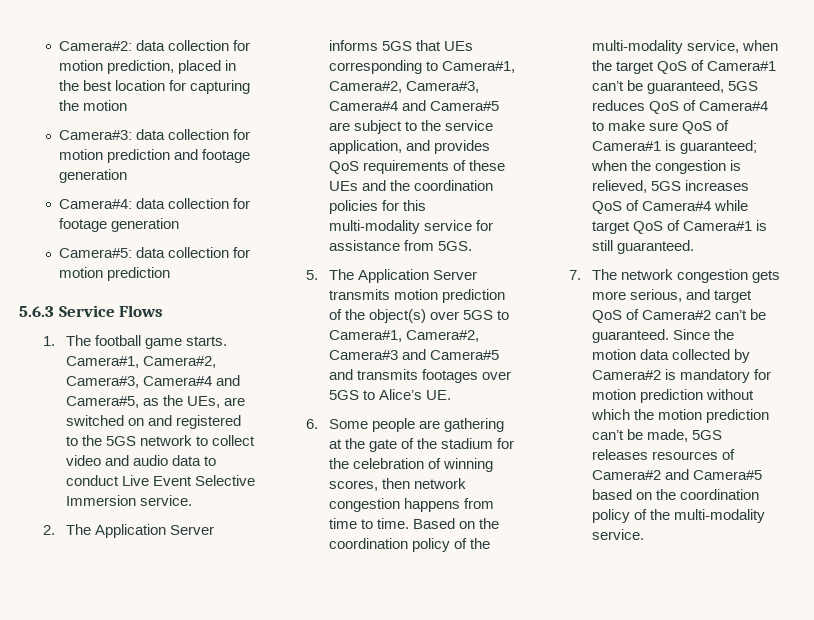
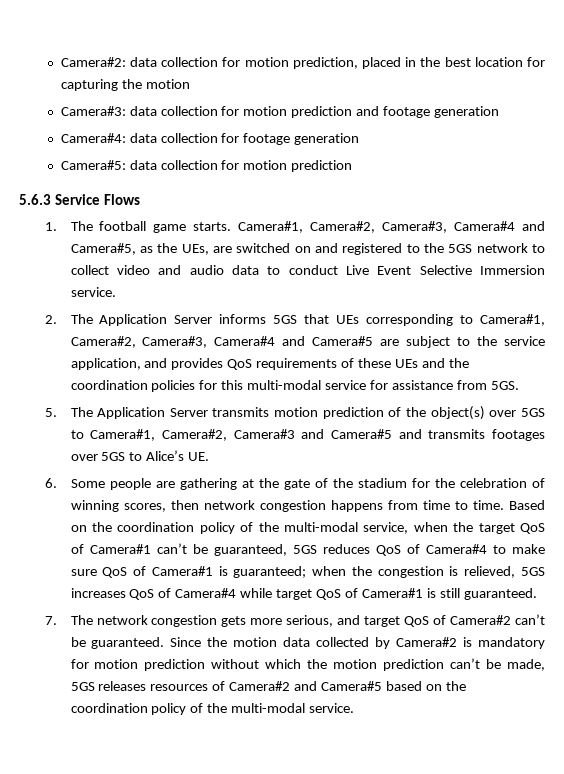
[329,220,421,234] multi-modality -> [247,380,322,390] multi-modal
[592,40,684,54] multi-modality -> [283,522,358,532] multi-modal
[674,509,766,523] multi-modality -> [231,703,306,713] multi-modal

